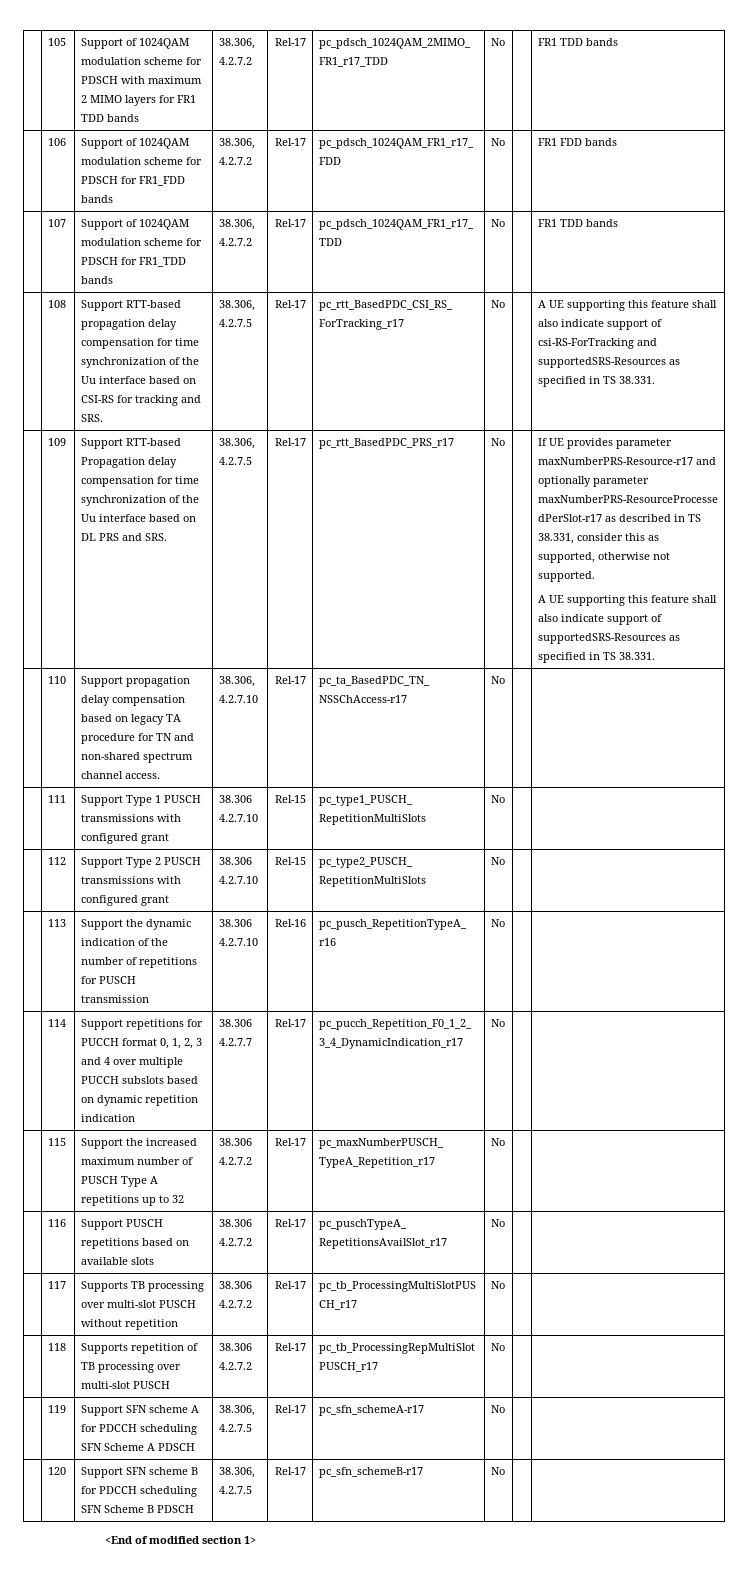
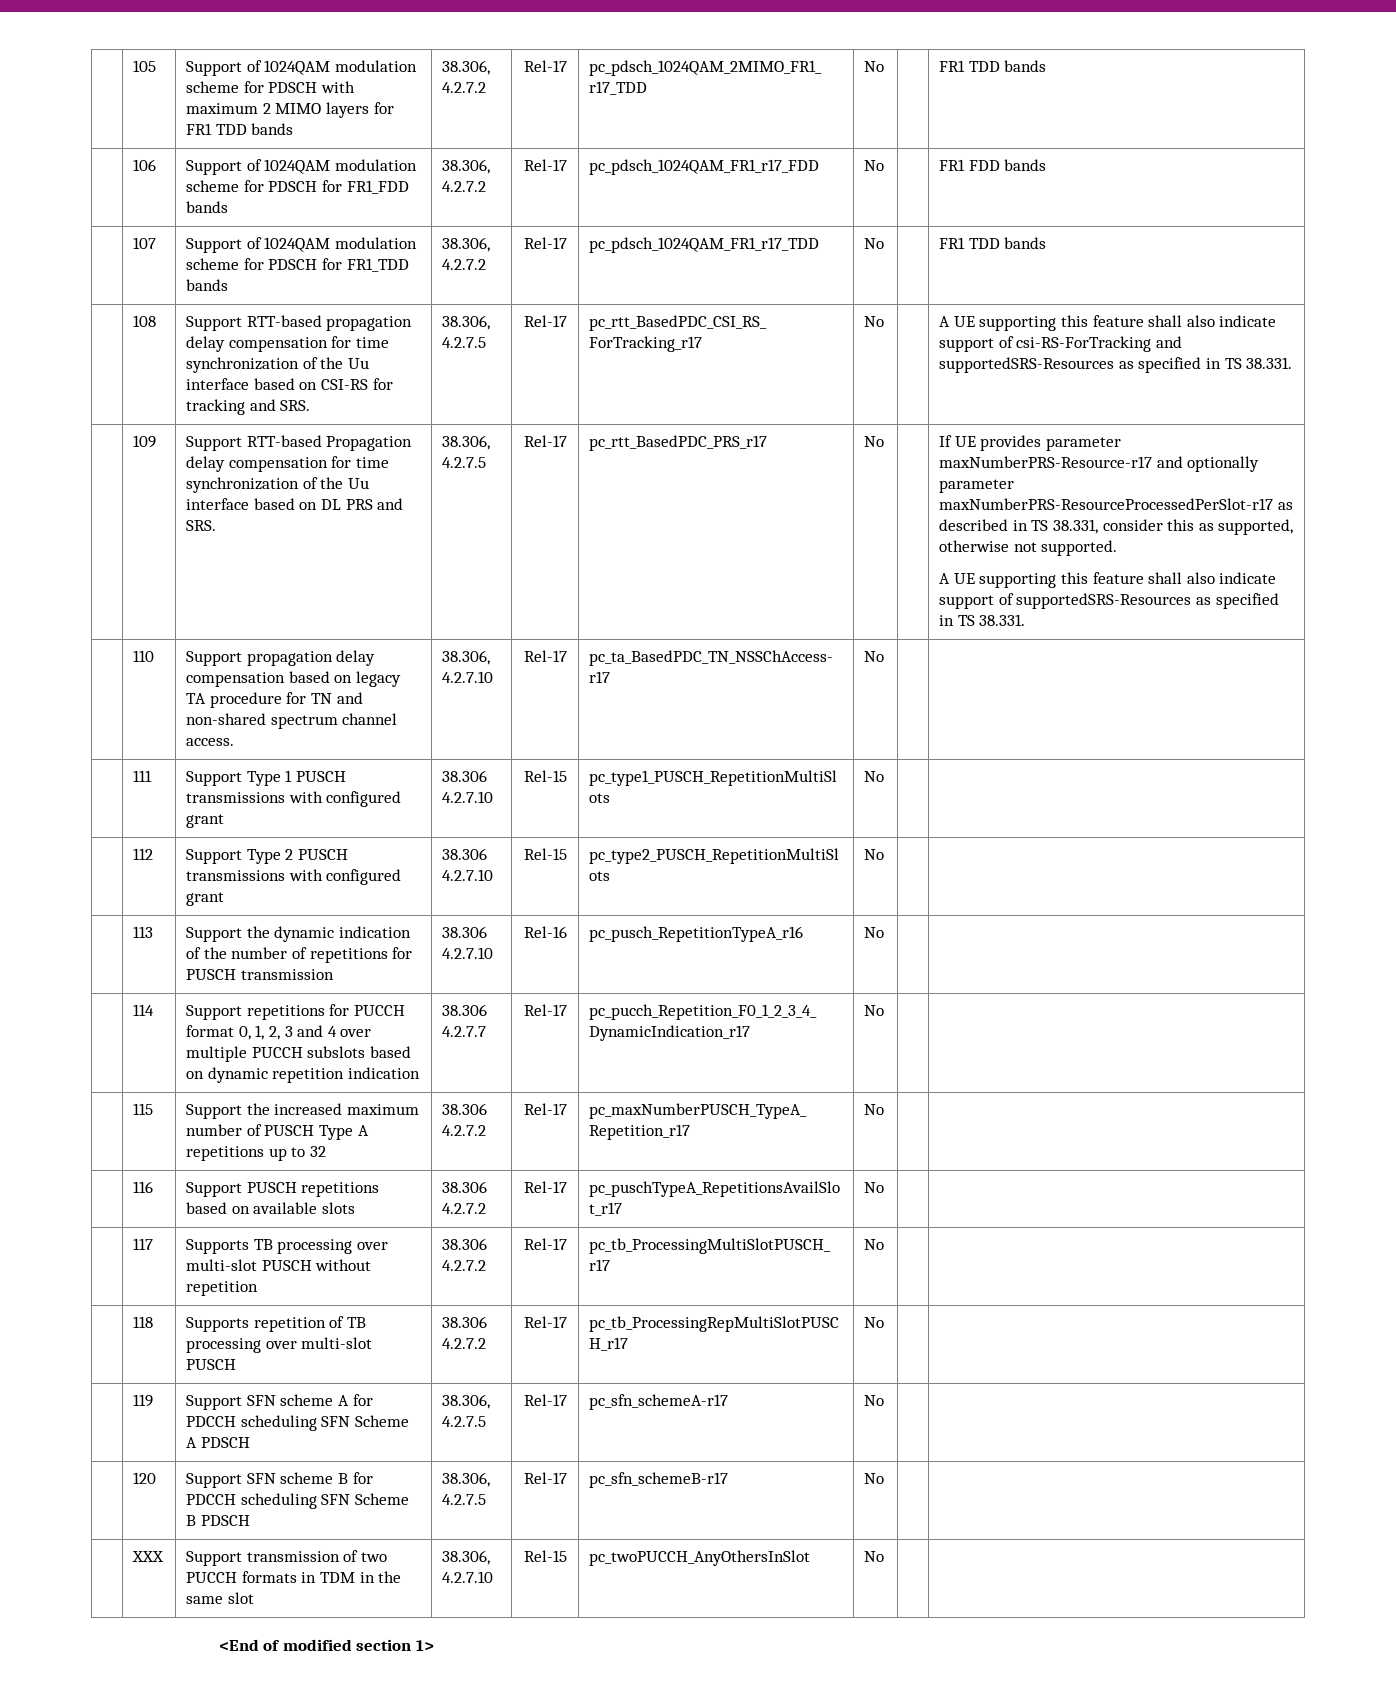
(505, 1471) none -> [132,1551,165,1562] [186,1550,388,1566] [186,1571,402,1583] [186,1592,254,1604] [442,1550,491,1565] [442,1571,494,1583] [523,1550,567,1562] [589,1550,811,1566] [864,1551,885,1562] // | XXX | Support transmission of two PUCCH formats in TDM in the same slot | 38.306, 4.2.7.10 | Rel-15 | pc_twoPUCCH_AnyOthersInSlot | No | |

